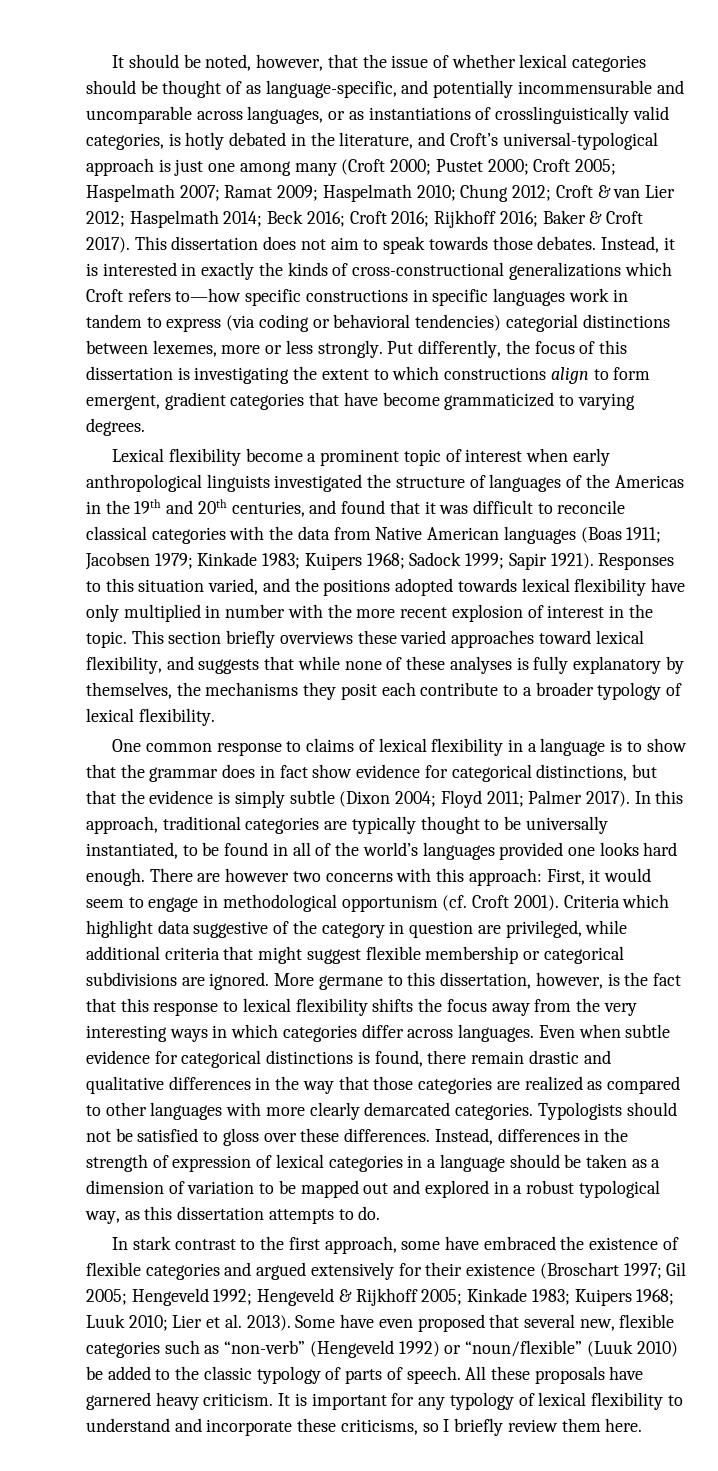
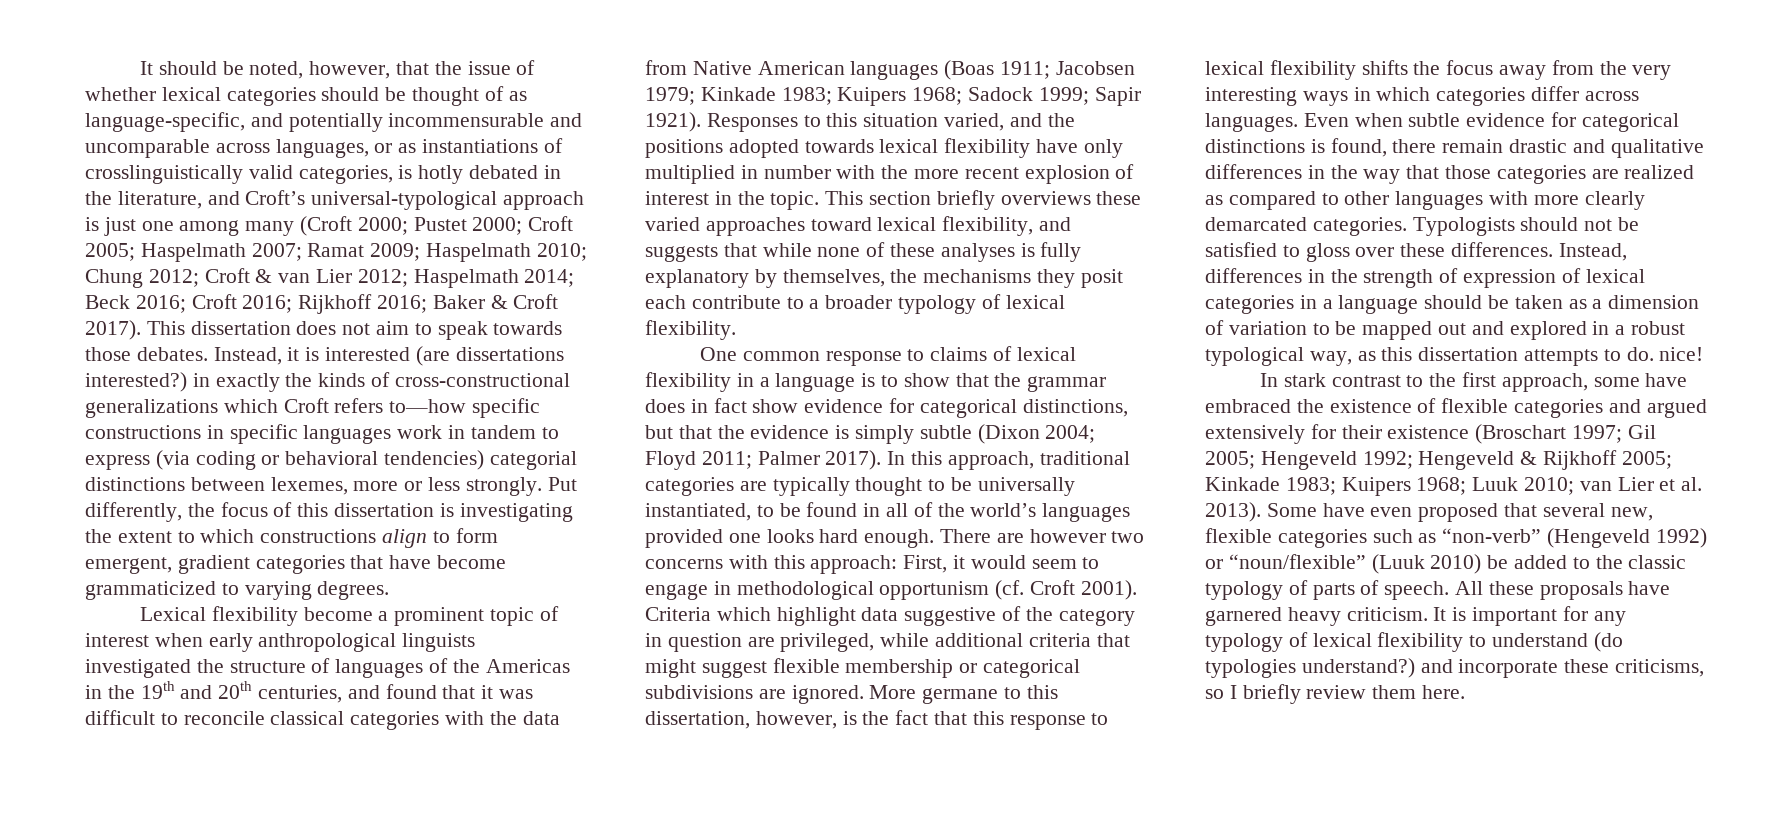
(177, 269) none -> [415,346,564,366] [85,372,187,392] (are dissertations interested?)
(381, 1213) none -> [1659,347,1704,361] nice!
(168, 1323) none -> [1579,481,1612,491] van
(170, 1425) none -> [1593,632,1623,652] [1205,658,1415,678] (do typologies understand?)

